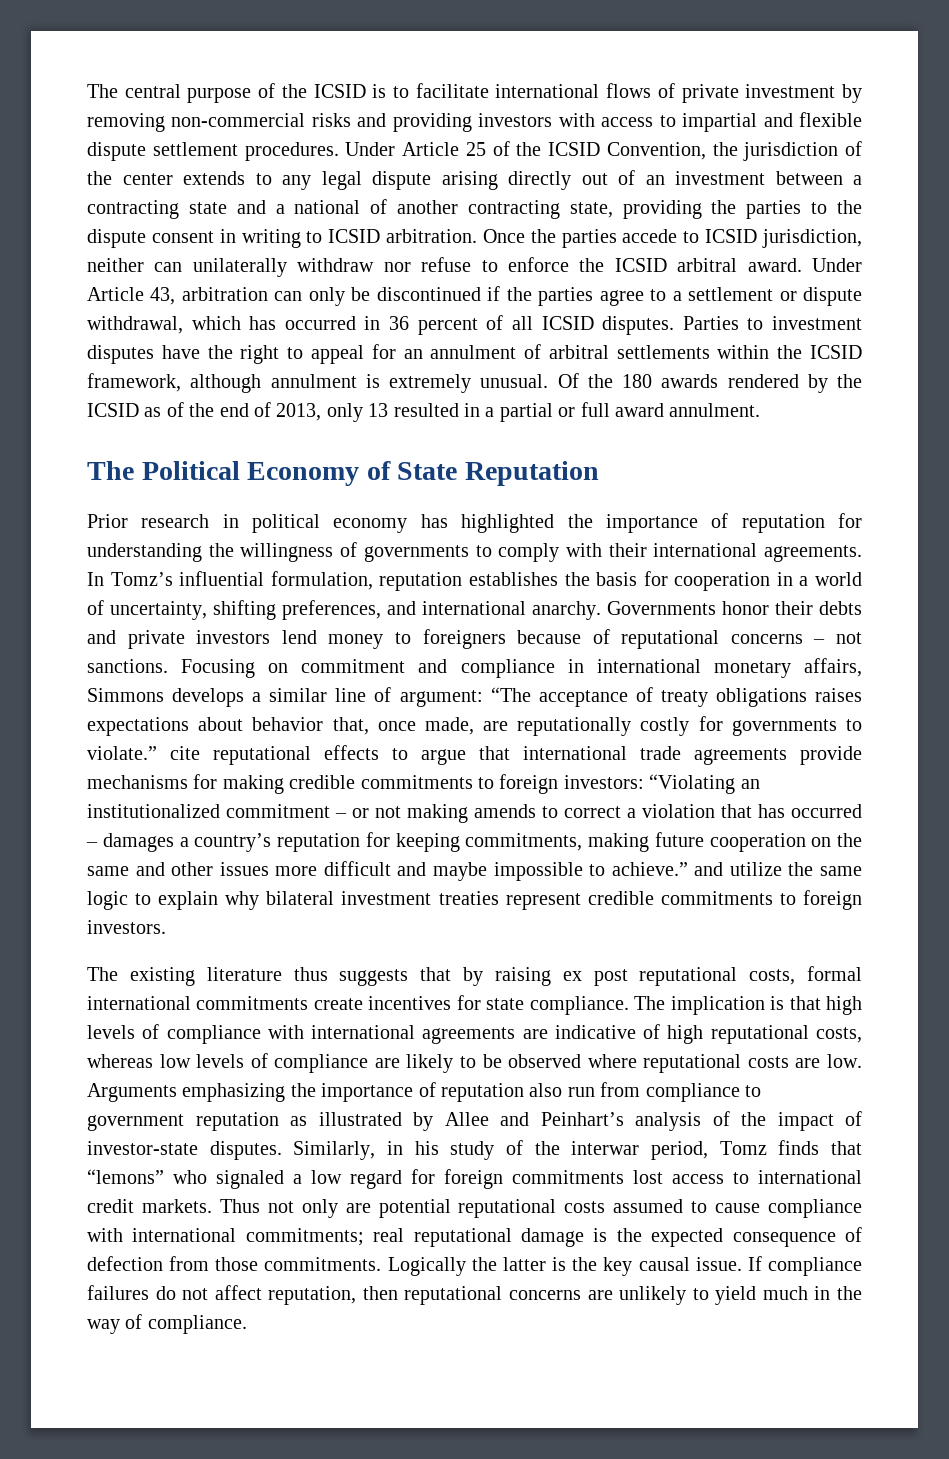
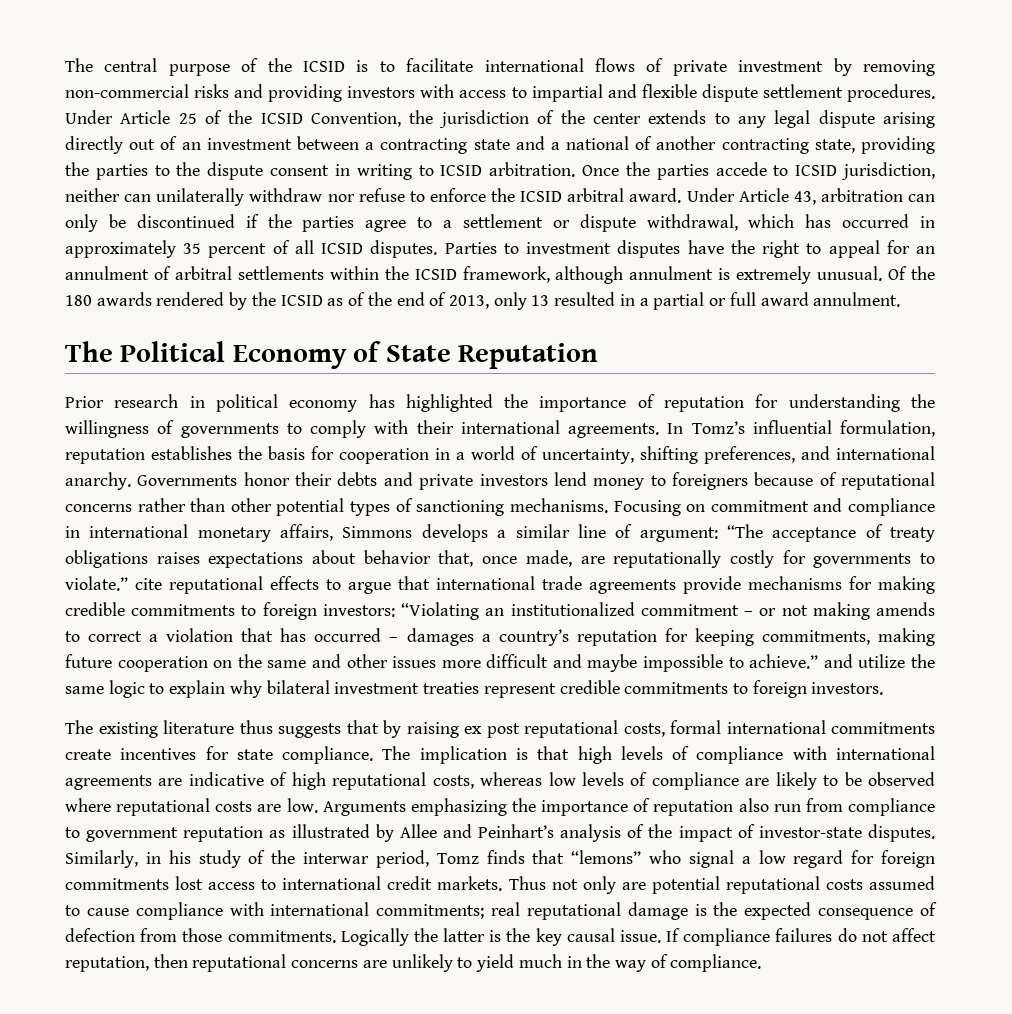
[389,316,410,330] 36 -> [65,240,202,258] approximately 35
[813,632,862,644] [87,659,168,673] – not sanctions. -> [137,498,608,516] rather than other potential types of sanctioning mechanisms.
[216,1170,284,1189] signaled -> [688,850,734,868] signal

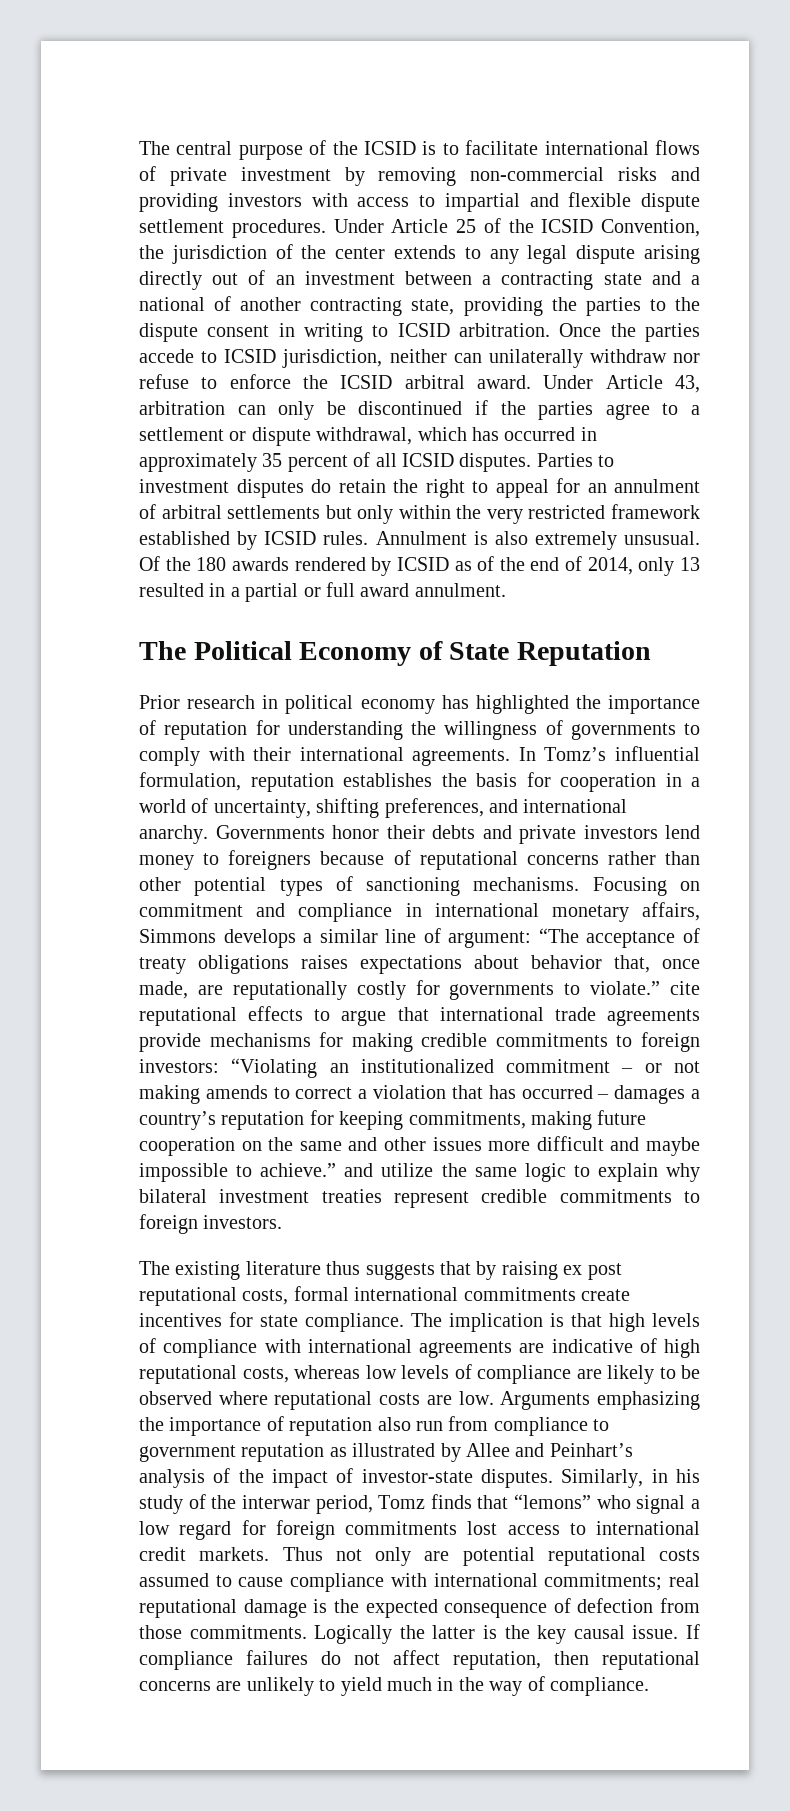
[687,240,724,254] have -> [311,479,386,493] do retain
[329,266,883,284] within the ICSID framework, although annulment is extremely unusual. -> [325,504,700,524] [139,531,700,550] but only within the very restricted framework established by ICSID rules. Annulment is also extremely unsusual.
[251,292,276,306] the -> (392, 566) none
[448,295,489,309] 2013, -> [587,557,633,575] 2014,

